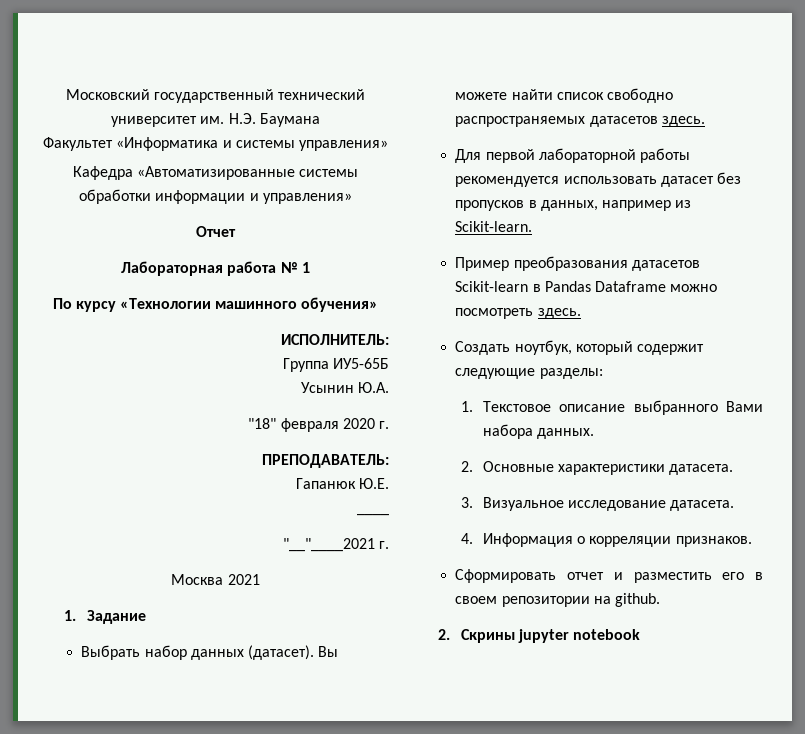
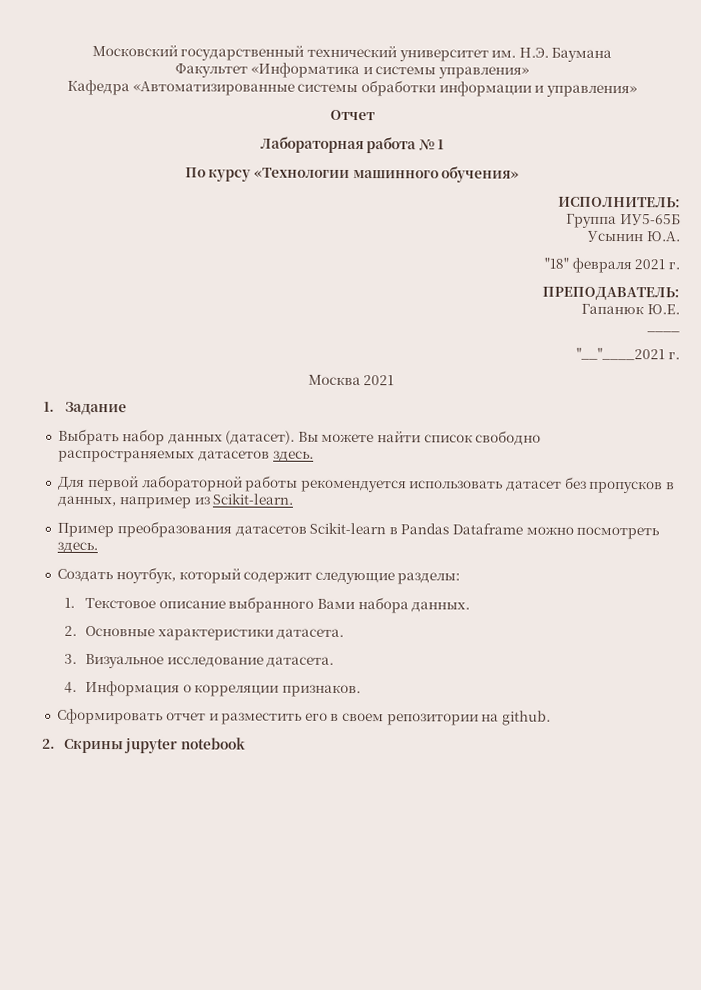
[342,418,375,429] 2020 -> [634,259,666,270] 2021

